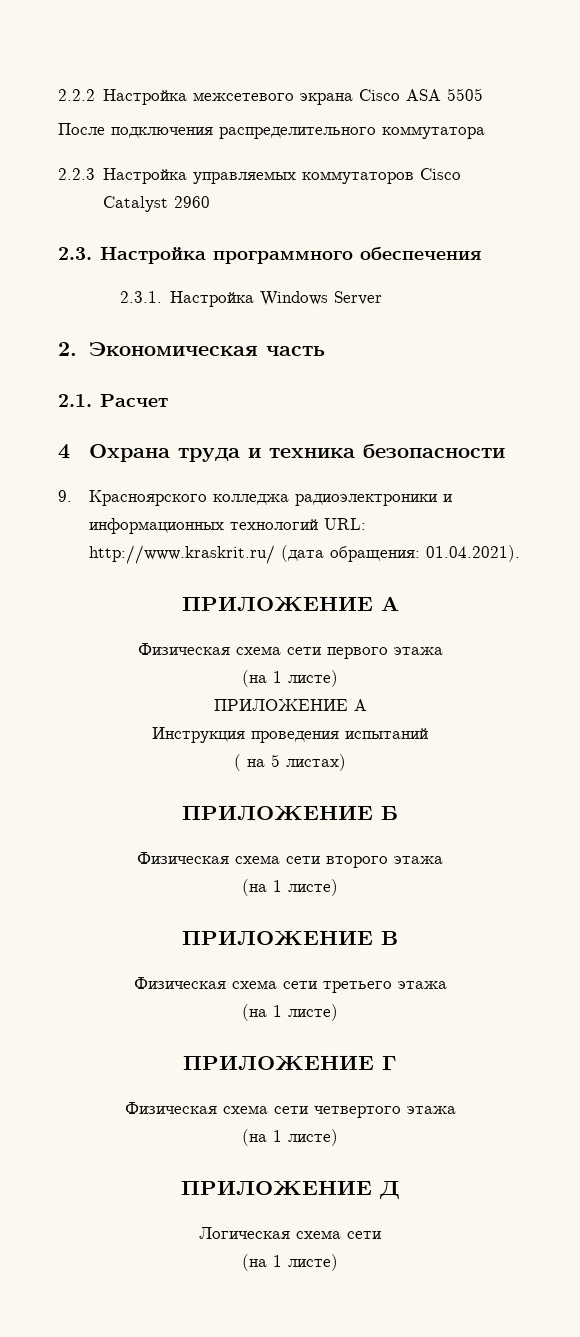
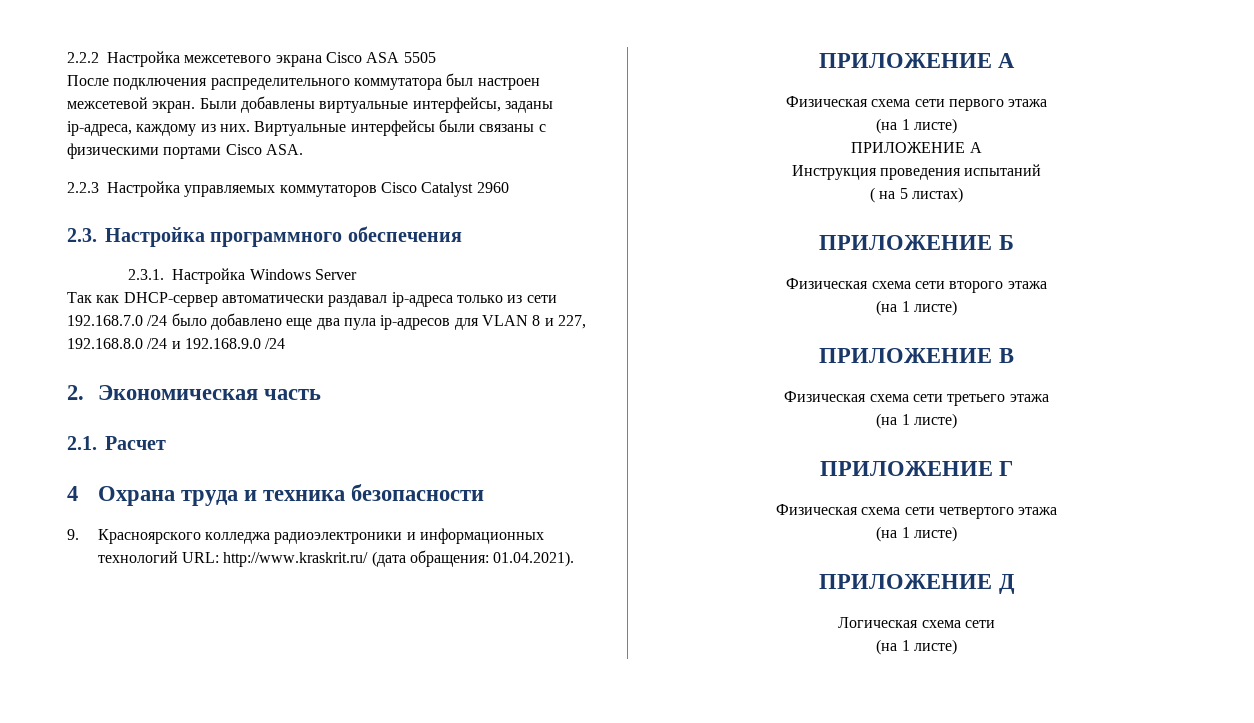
(485, 132) none -> [446,73,540,90] [67,96,553,113] [67,119,546,136] [67,143,303,159] был настроен межсетевой экран. Были добавлены виртуальные интерфейсы, заданы ip-адреса, каждому из них. Виртуальные интерфейсы были связаны с физическими портами Cisco ASA.
(382, 298) none -> [67,292,557,307] [67,313,586,330] [67,338,286,349] // Так как DHCP-сервер автоматически раздавал ip-адреса только из сети 192.168.7.0 /24 было добавлено еще два пула ip-адресов для VLAN 8 и 227, 192.168.8.0 /24 и 192.168.9.0 /24

